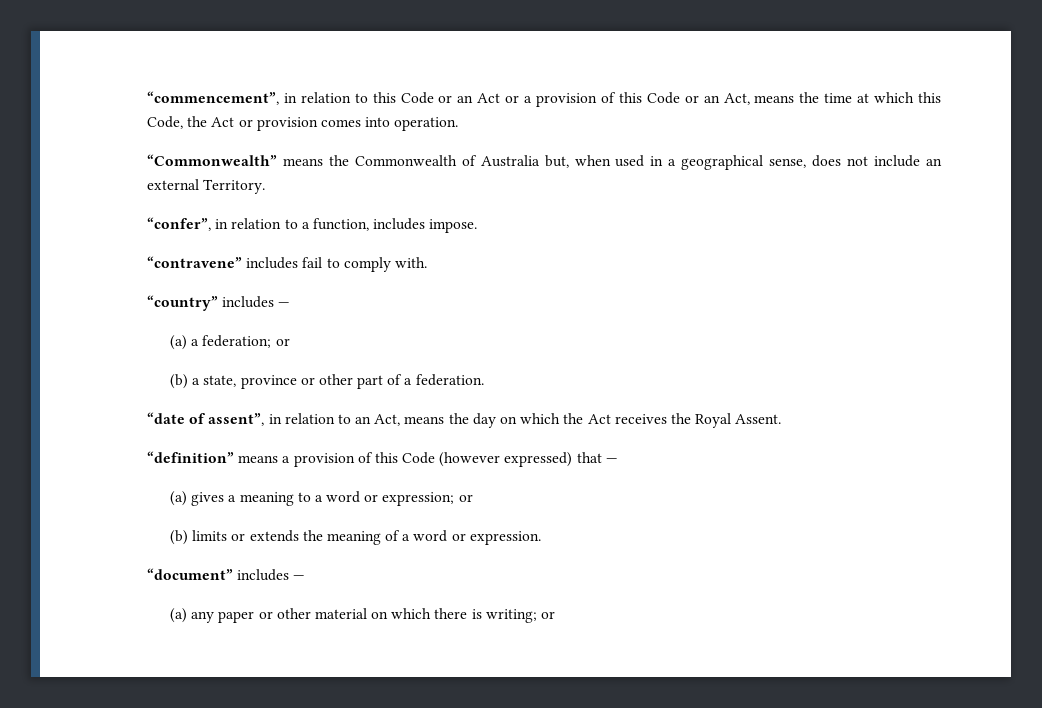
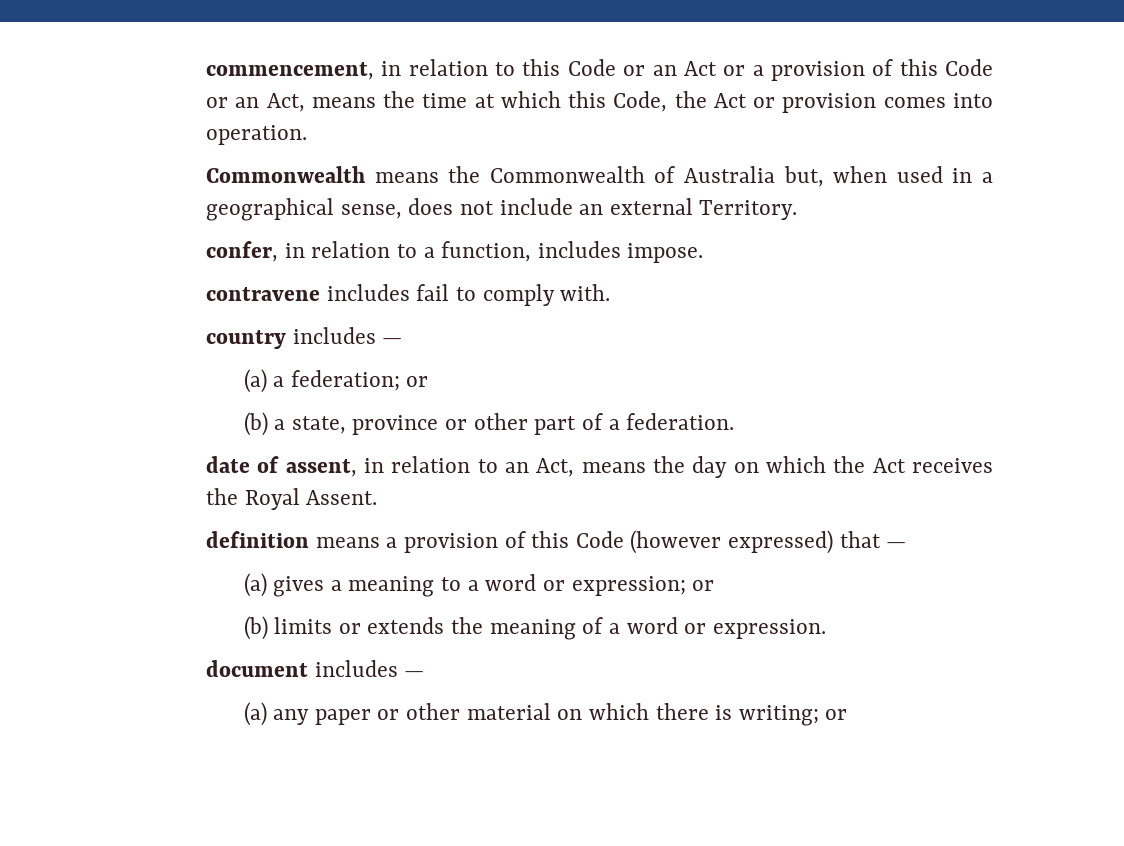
[146,91,279,105] “commencement”, -> [206,62,375,80] commencement,
[146,154,277,166] “Commonwealth” -> [206,166,366,183] Commonwealth
[146,217,211,231] “confer”, -> [206,241,279,262] confer,
[146,256,242,268] “contravene” -> [206,287,321,301] contravene
[146,295,218,311] “country” -> [206,330,287,349] country
[146,412,265,426] “date of assent”, -> [206,456,357,477] date of assent,
[146,451,234,463] “definition” -> [206,531,310,548] definition
[146,568,233,580] “document” -> [206,660,309,677] document

